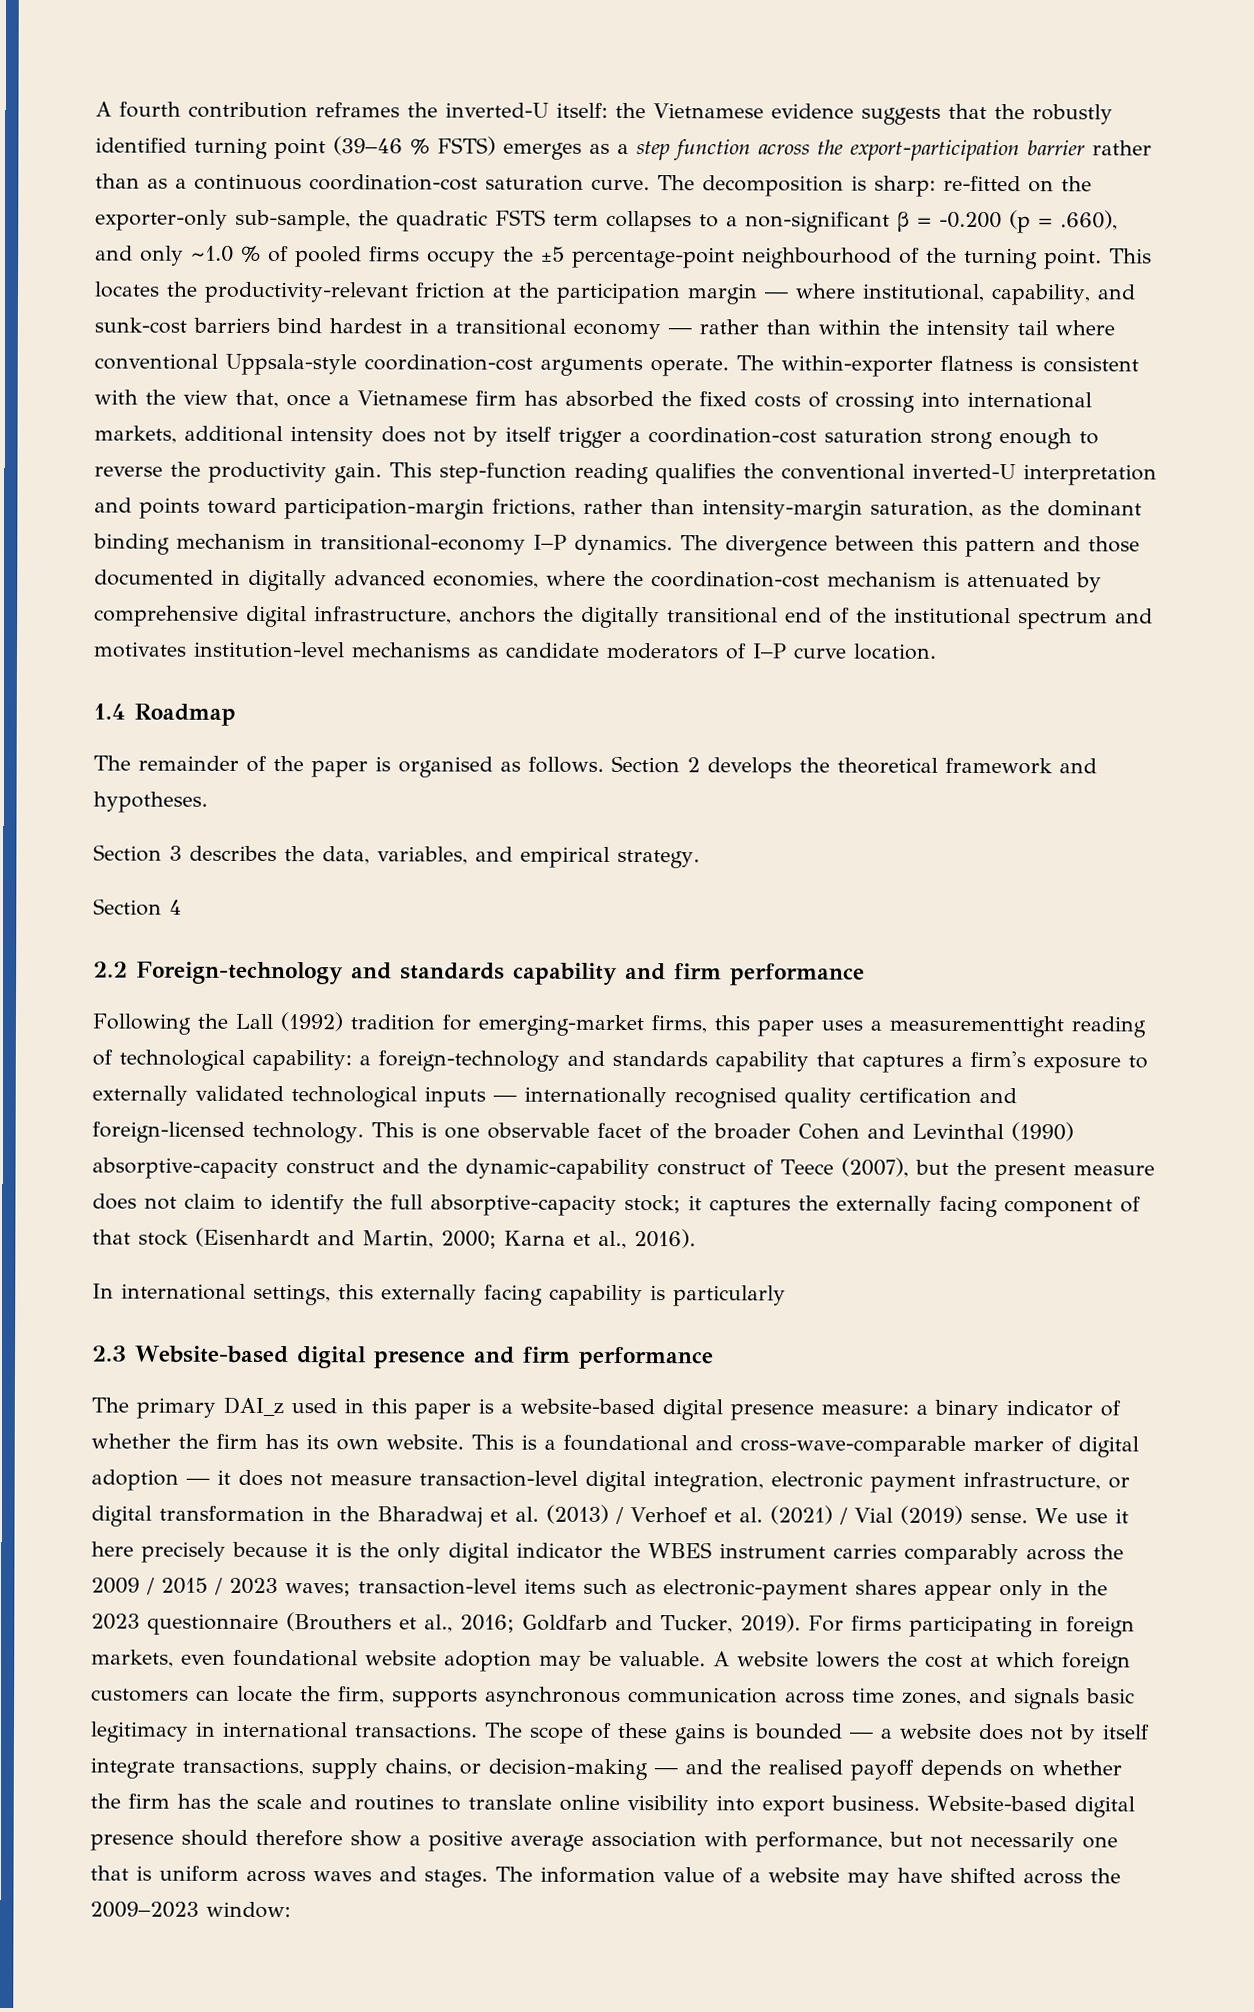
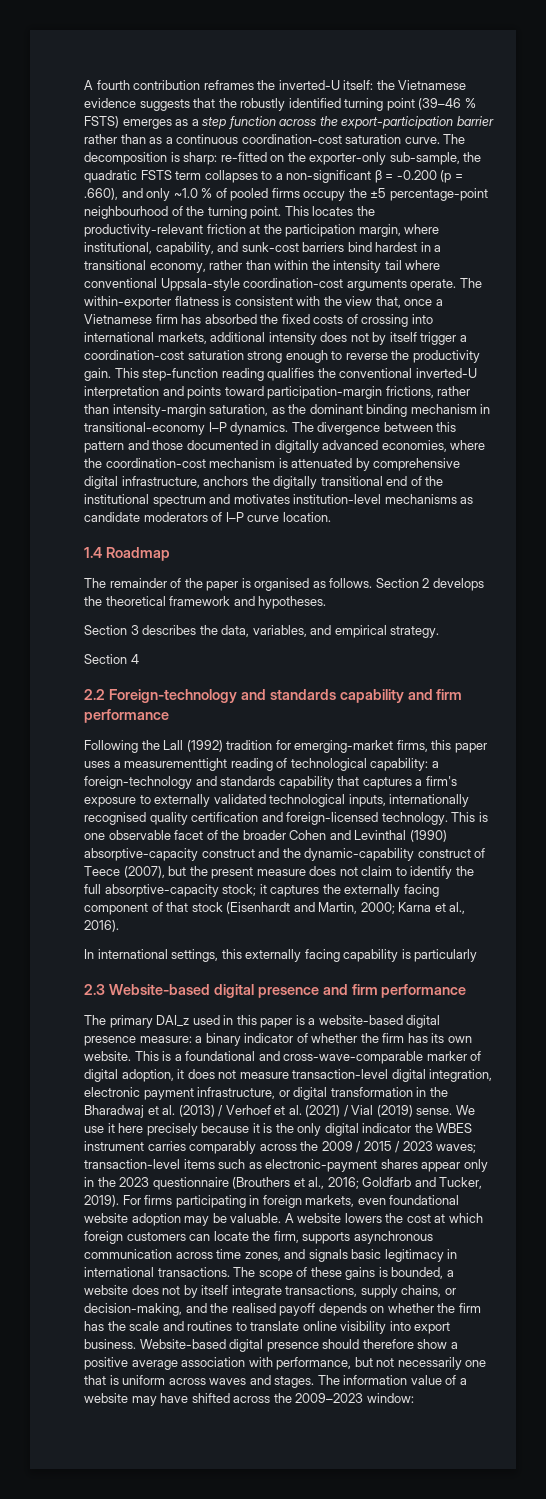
[687,283,788,305] margin — -> [358,224,401,237] margin,
[573,322,692,340] economy — -> [149,263,206,273] economy,
[424,1086,517,1108] inputs — -> [348,794,386,807] inputs,
[91,1469,210,1491] adoption — -> [121,1069,174,1082] adoption,
[754,1723,873,1740] bounded — -> [391,1267,444,1279] bounded,
[488,1758,678,1781] decision-making — -> [84,1303,182,1316] decision-making,

